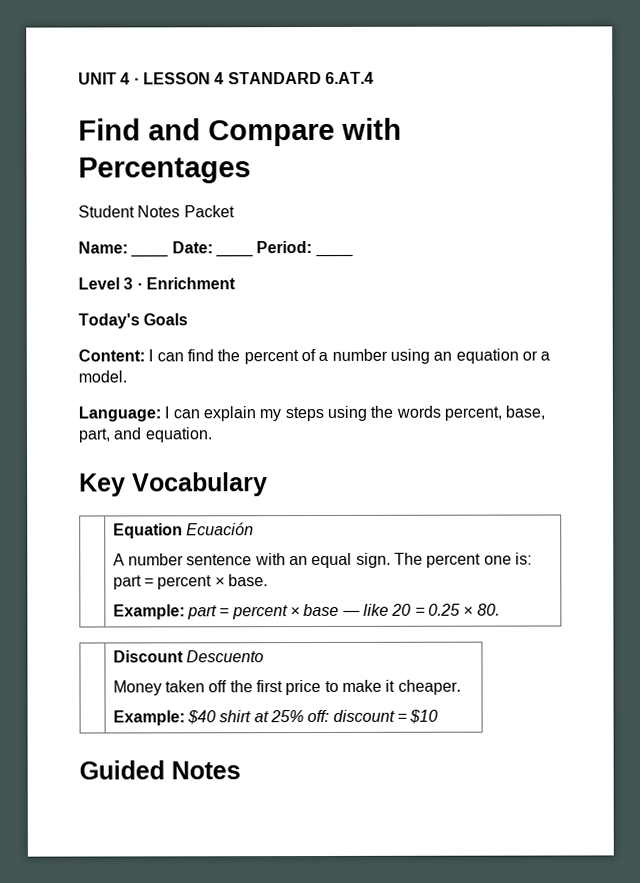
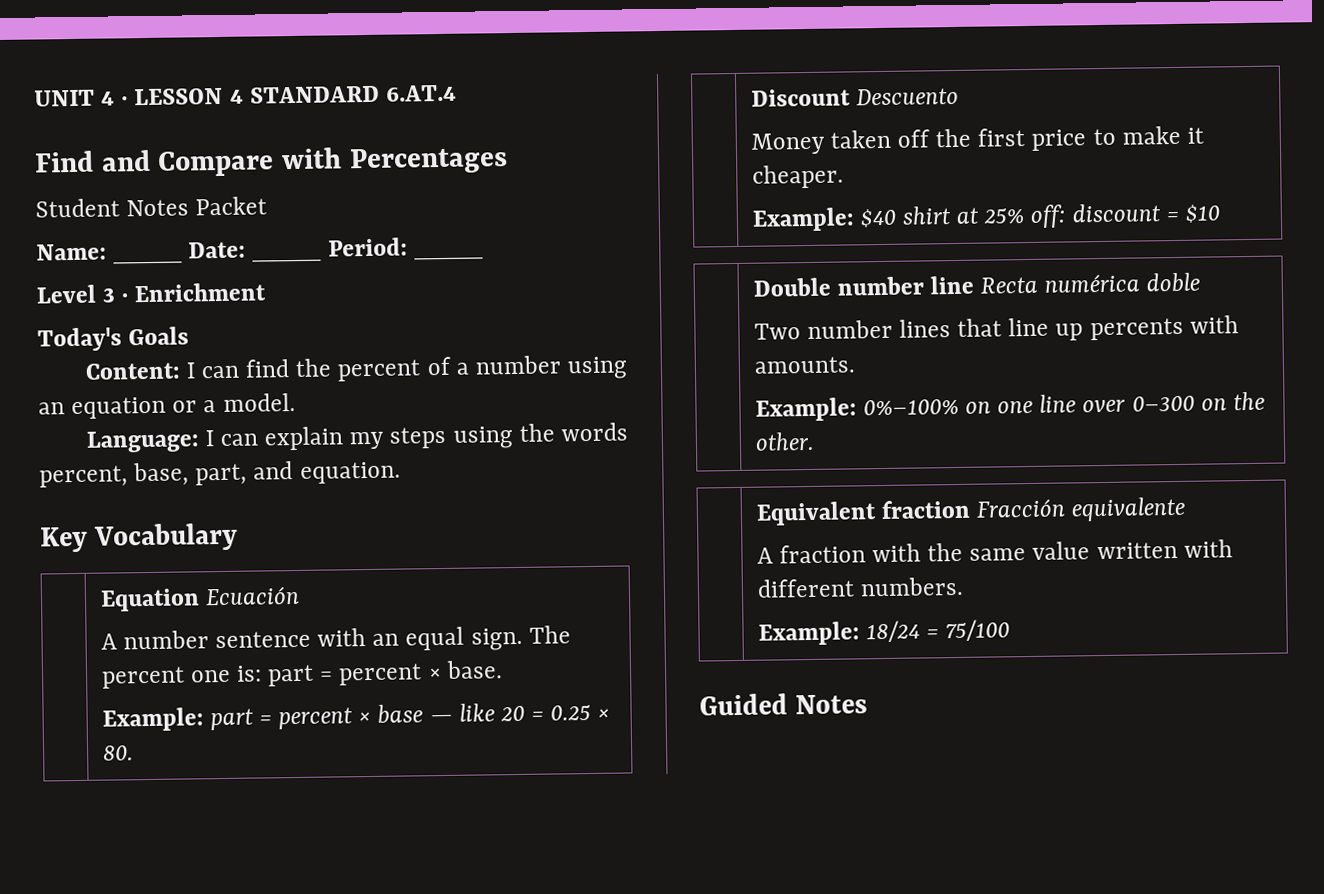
(439, 716) none -> [752,272,1201,297] [753,315,1239,341] [753,356,856,374] [754,391,1265,422] [754,431,815,451] [755,496,1187,526] [756,539,1233,564] [756,576,964,598] [757,619,1011,646] // | Double number line Recta numérica doble // Two number lines that line up percents with amounts. // Example: 0%–100% on one line over 0–300 on the other. // | Equivalent fraction Fracción equivalente // A fraction with the same value written with different numbers. // Example: 18/24 = 75/100

